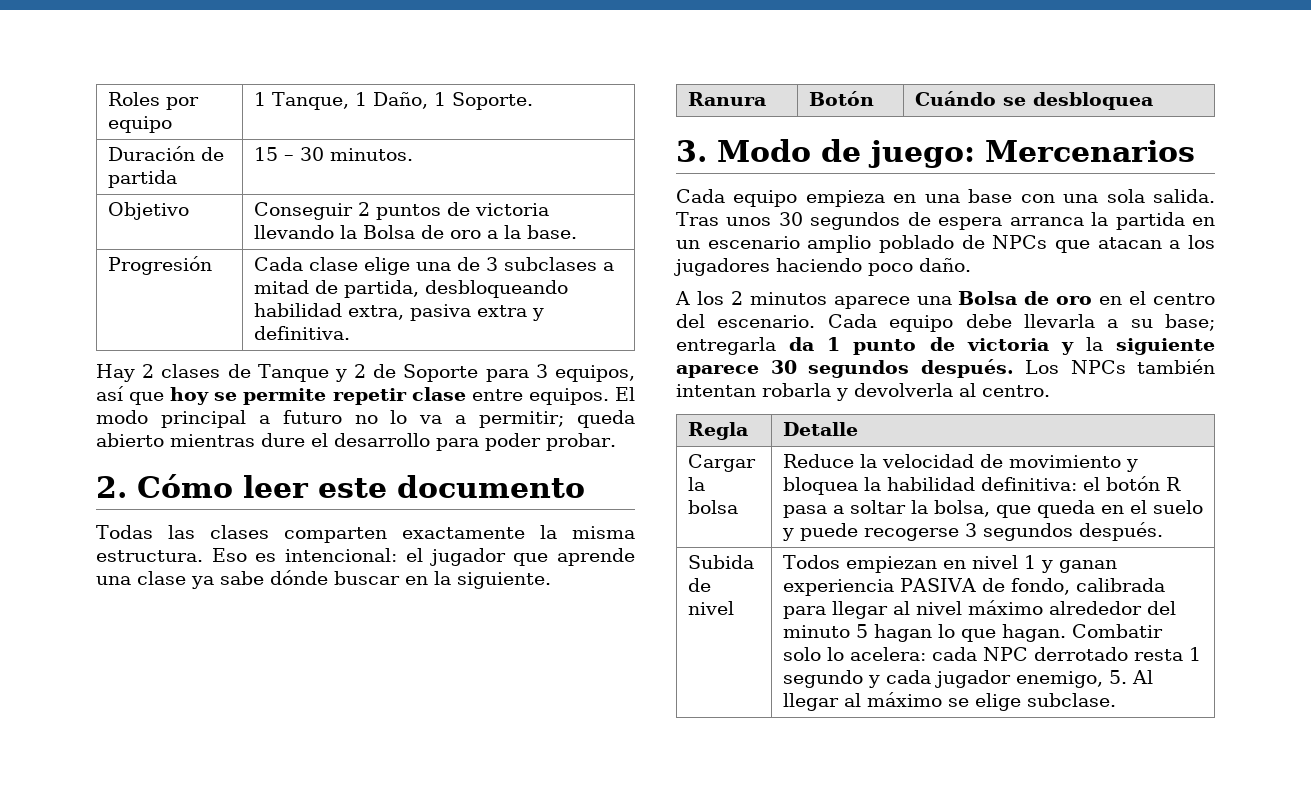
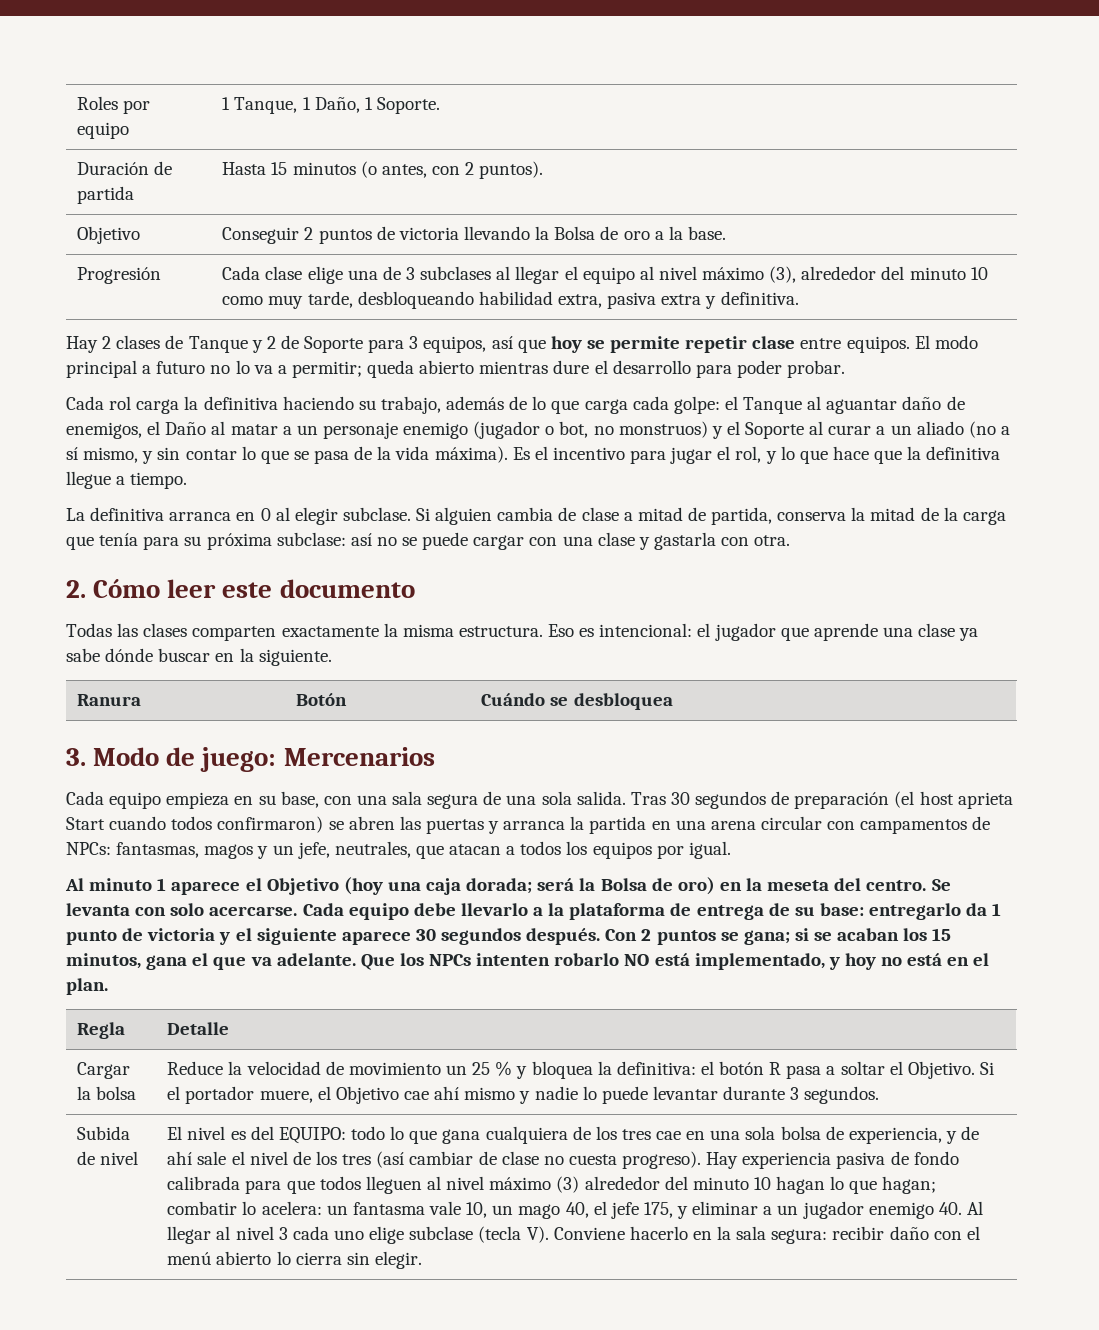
[253,147,413,161] 15 – 30 minutos. -> [222,161,544,179] Hasta 15 minutos (o antes, con 2 puntos).
[602,262,614,271] [253,280,419,298] a mitad de partida, -> [496,266,988,284] [222,291,353,309] al llegar el equipo al nivel máximo (3), alrededor del minuto 10 como muy tarde,
(616, 442) none -> [66,396,965,414] [66,421,1010,439] [66,446,1001,464] [66,471,188,489] [66,507,1006,525] [66,532,791,550] // Cada rol carga la definitiva haciendo su trabajo, además de lo que carga cada golpe: el Tanque al aguantar daño de enemigos, el Daño al matar a un personaje enemigo (jugador o bot, no monstruos) y el Soporte al curar a un aliado (no a sí mismo, y sin contar lo que se pasa de la vida máxima). Es el incentivo para jugar el rol, y lo que hace que la definitiva llegue a tiempo. // La definitiva arranca en 0 al elegir subclase. Si alguien cambia de clase a mitad de partida, conserva la mitad de la carga que tenía para su próxima subclase: así no se puede cargar con una clase y gastarla con otra.
[924,189,1055,203] una base con -> [258,791,502,809] su base, con una sala segura de
[726,217,772,226] unos -> (666, 798) none
[938,212,1215,230] [676,235,1215,253] [674,258,971,276] [675,291,1215,309] [676,314,1215,332] [676,337,776,355] espera arranca la partida en un escenario amplio poblado de NPCs que atacan a los jugadores haciendo poco daño. // A los 2 minutos aparece una Bolsa de oro en el centro del escenario. Cada equipo debe llevarla a su base; entregarla -> [794,791,1013,809] [66,816,991,834] [66,841,731,859] [65,877,951,895] [66,903,962,920] preparación (el host aprieta Start cuando todos confirmaron) se abren las puertas y arranca la partida en una arena circular con campamentos de NPCs: fantasmas, magos y un jefe, neutrales, que atacan a todos los equipos por igual. // Al minuto 1 aparece el Objetivo (hoy una caja dorada; será la Bolsa de oro) en la meseta del centro. Se levanta con solo acercarse. Cada equipo debe llevarlo a la plataforma de entrega de su base: entregarlo
[1085,337,1103,351] la -> [235,928,252,941] el
[1025,359,1215,374] [676,383,1050,401] Los NPCs también intentan robarla y devolverla al centro. -> [605,928,952,945] [66,953,990,970] [66,978,108,995] Con 2 puntos se gana; si se acaban los 15 minutos, gana el que va adelante. Que los NPCs intenten robarlo NO está implementado, y hoy no está en el plan.
(1121, 461) none -> [446,1061,513,1076] un 25 %
[886,477,975,491] habilidad -> (612, 1068) none
[910,500,1203,518] [781,522,1163,541] [687,555,754,569] [687,578,711,592] [687,601,734,615] [782,555,1117,573] [782,578,1165,596] [782,600,1176,619] [782,624,1163,642] [782,647,1201,661] [782,670,1153,688] [782,692,1116,711] la bolsa, que queda en el suelo y puede recogerse 3 segundos después. // Subida de nivel | Todos empiezan en nivel 1 y ganan experiencia PASIVA de fondo, calibrada para llegar al nivel máximo alrededor del minuto 5 hagan lo que hagan. Combatir solo lo acelera: cada NPC derrotado resta 1 segundo y cada jugador enemigo, 5. Al llegar al máximo se elige subclase. -> [889,1061,994,1079] [167,1086,880,1104] [77,1126,131,1140] [77,1151,139,1165] [167,1126,980,1144] [167,1151,959,1169] [167,1176,937,1194] [167,1201,983,1219] [167,1226,980,1244] [167,1251,423,1269] el Objetivo. Si el portador muere, el Objetivo cae ahí mismo y nadie lo puede levantar durante 3 segundos. // Subida de nivel | El nivel es del EQUIPO: todo lo que gana cualquiera de los tres cae en una sola bolsa de experiencia, y de ahí sale el nivel de los tres (así cambiar de clase no cuesta progreso). Hay experiencia pasiva de fondo calibrada para que todos lleguen al nivel máximo (3) alrededor del minuto 10 hagan lo que hagan; combatir lo acelera: un fantasma vale 10, un mago 40, el jefe 175, y eliminar a un jugador enemigo 40. Al llegar al nivel 3 cada uno elige subclase (tecla V). Conviene hacerlo en la sala segura: recibir daño con el menú abierto lo cierra sin elegir.

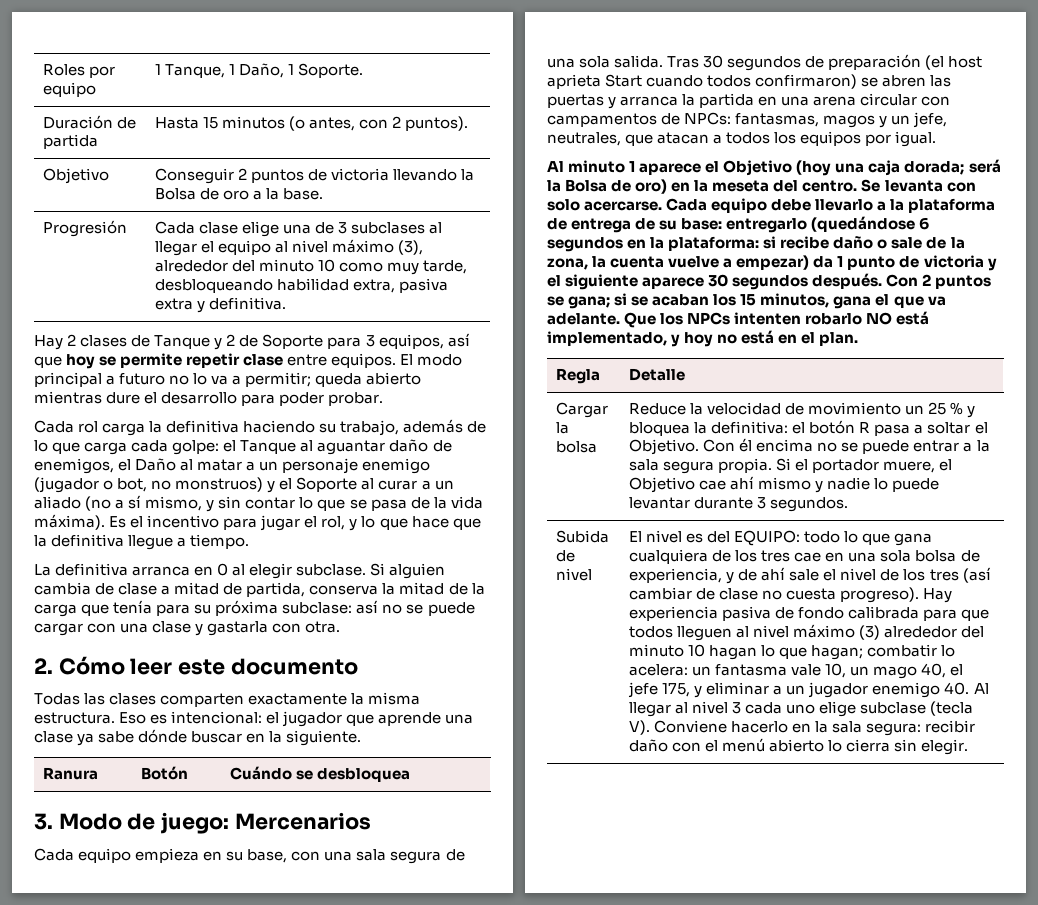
(962, 911) none -> [811,216,930,232] [547,236,965,252] [547,255,810,270] (quedándose 6 segundos en la plataforma: si recibe daño o sale de la zona, la cuenta vuelve a empezar)
(975, 1070) none -> [703,438,990,454] [629,458,773,474] Con él encima no se puede entrar a la sala segura propia.

